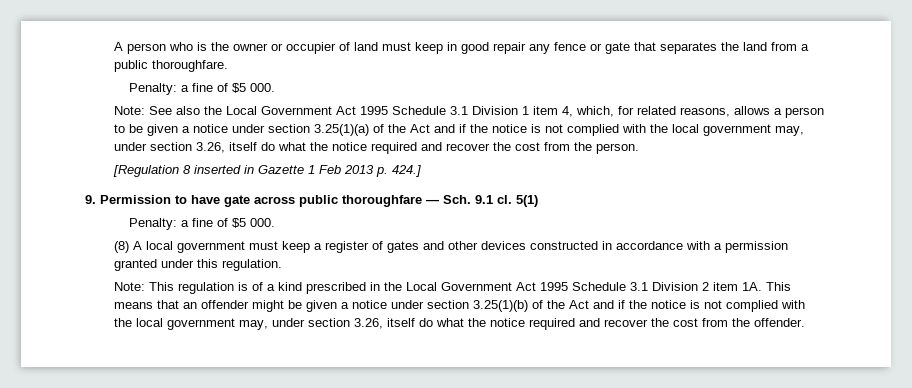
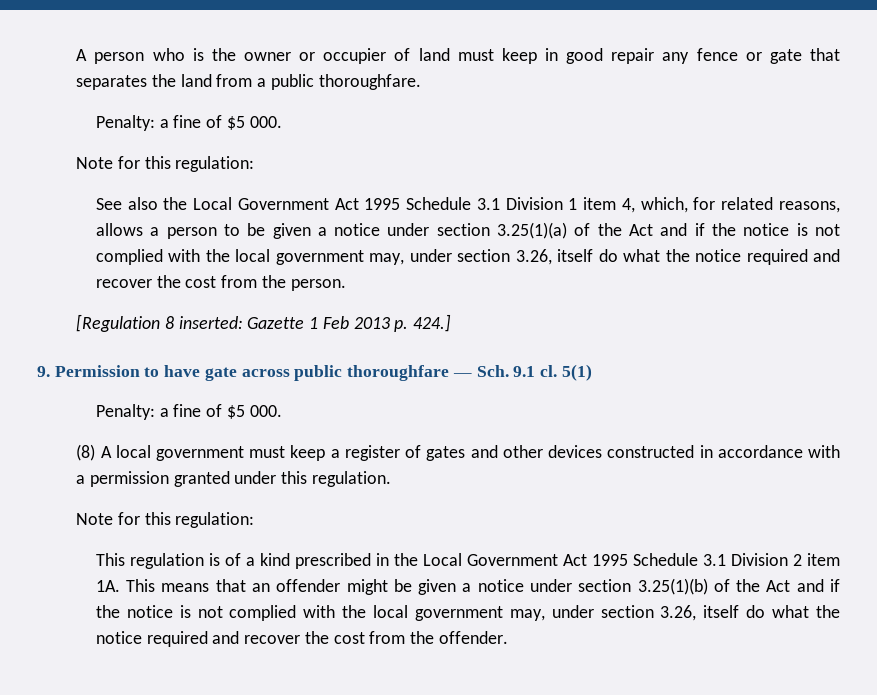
[114,106,146,115] Note: -> [76,156,255,172] Note for this regulation: //
[194,165,255,174] inserted in -> [178,316,243,329] inserted:
[114,282,146,291] Note: -> [76,512,255,528] Note for this regulation: //

